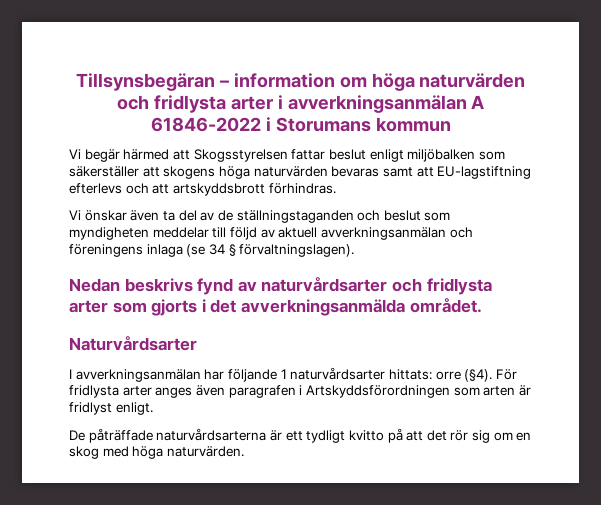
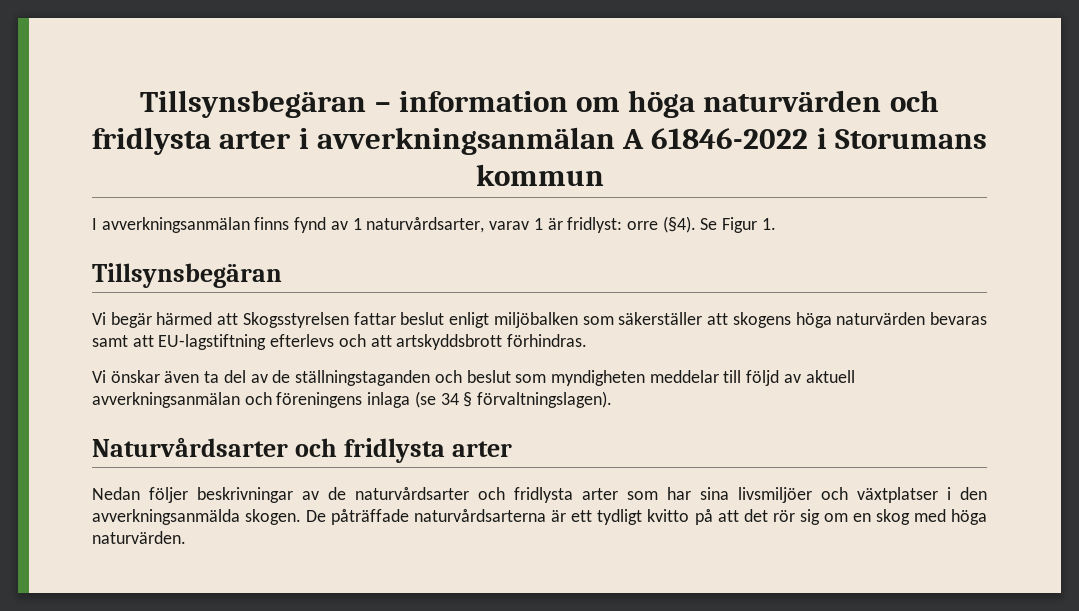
(451, 124) none -> [92,216,776,233] [92,263,282,288] // I avverkningsanmälan finns fynd av 1 naturvårdsarter, varav 1 är fridlyst: orre (§4). Se Figur 1. // Tillsynsbegäran
[69,278,257,295] Nedan beskrivs fynd av -> [92,437,513,463] [92,487,346,503] Naturvårdsarter och fridlysta arter // Nedan följer beskrivningar av de
[151,298,482,316] [69,336,197,351] [69,367,517,382] [69,385,531,398] [69,402,153,415] gjorts i det avverkningsanmälda området. // Naturvårdsarter // I avverkningsanmälan har följande 1 naturvårdsarter hittats: orre (§4). För fridlysta arter anges även paragrafen i Artskyddsförordningen som arten är fridlyst enligt. // -> [667,487,987,503] [92,509,302,525] har sina livsmiljöer och växtplatser i den avverkningsanmälda skogen.

